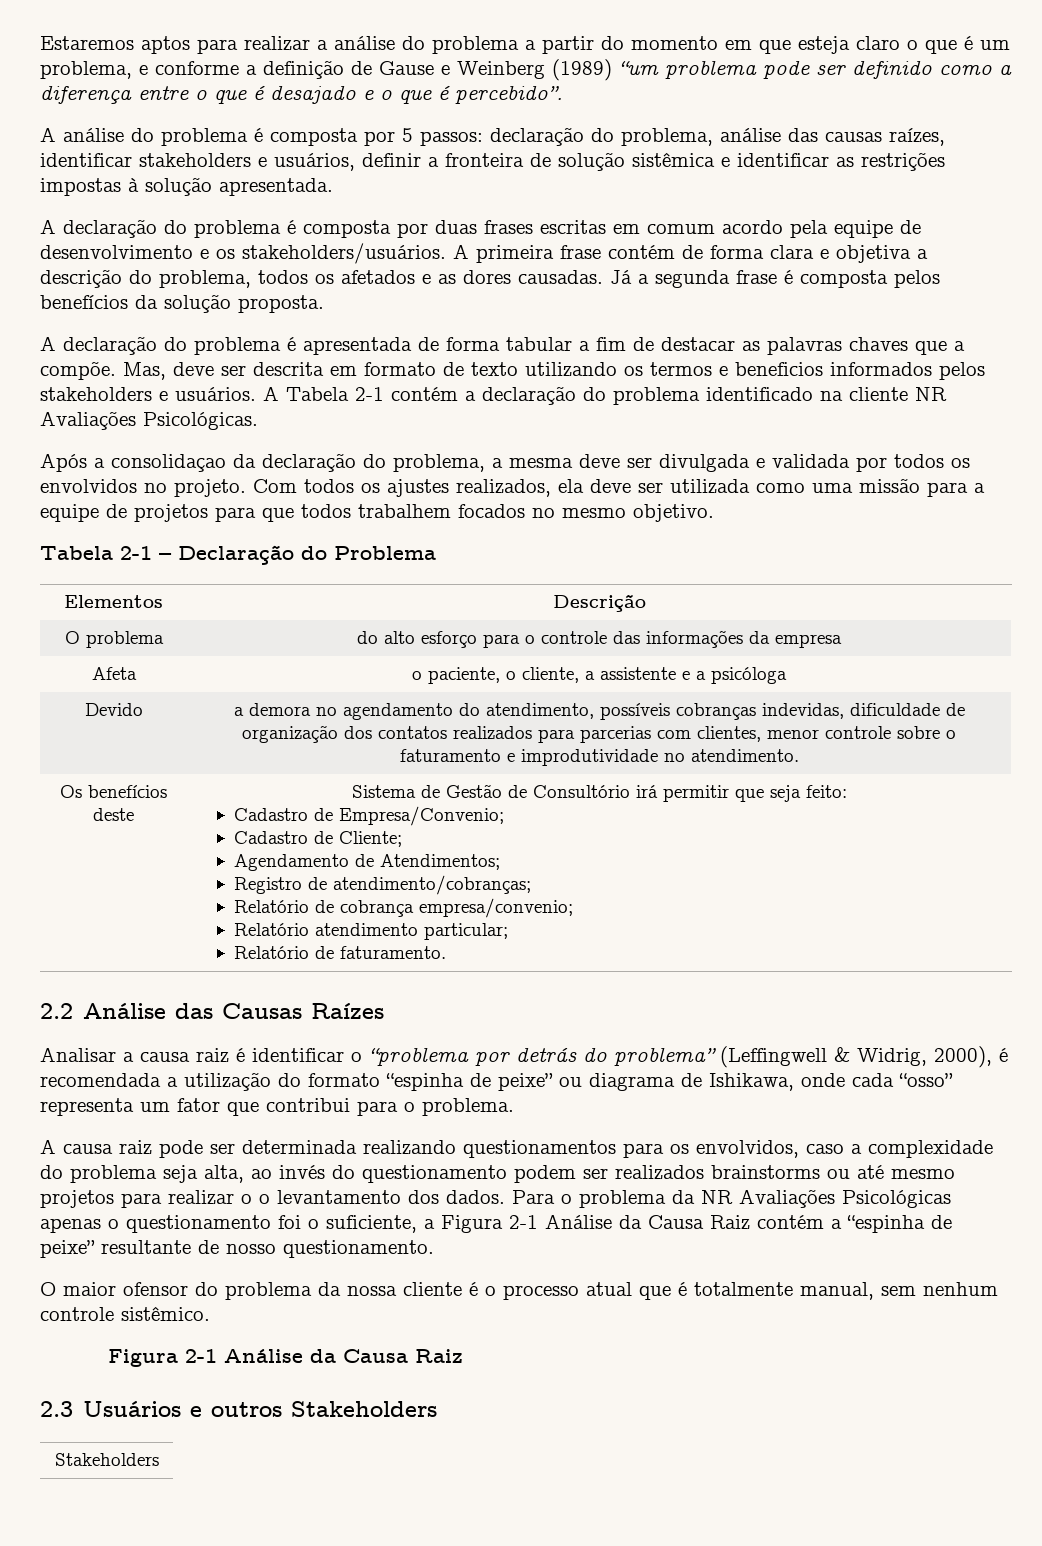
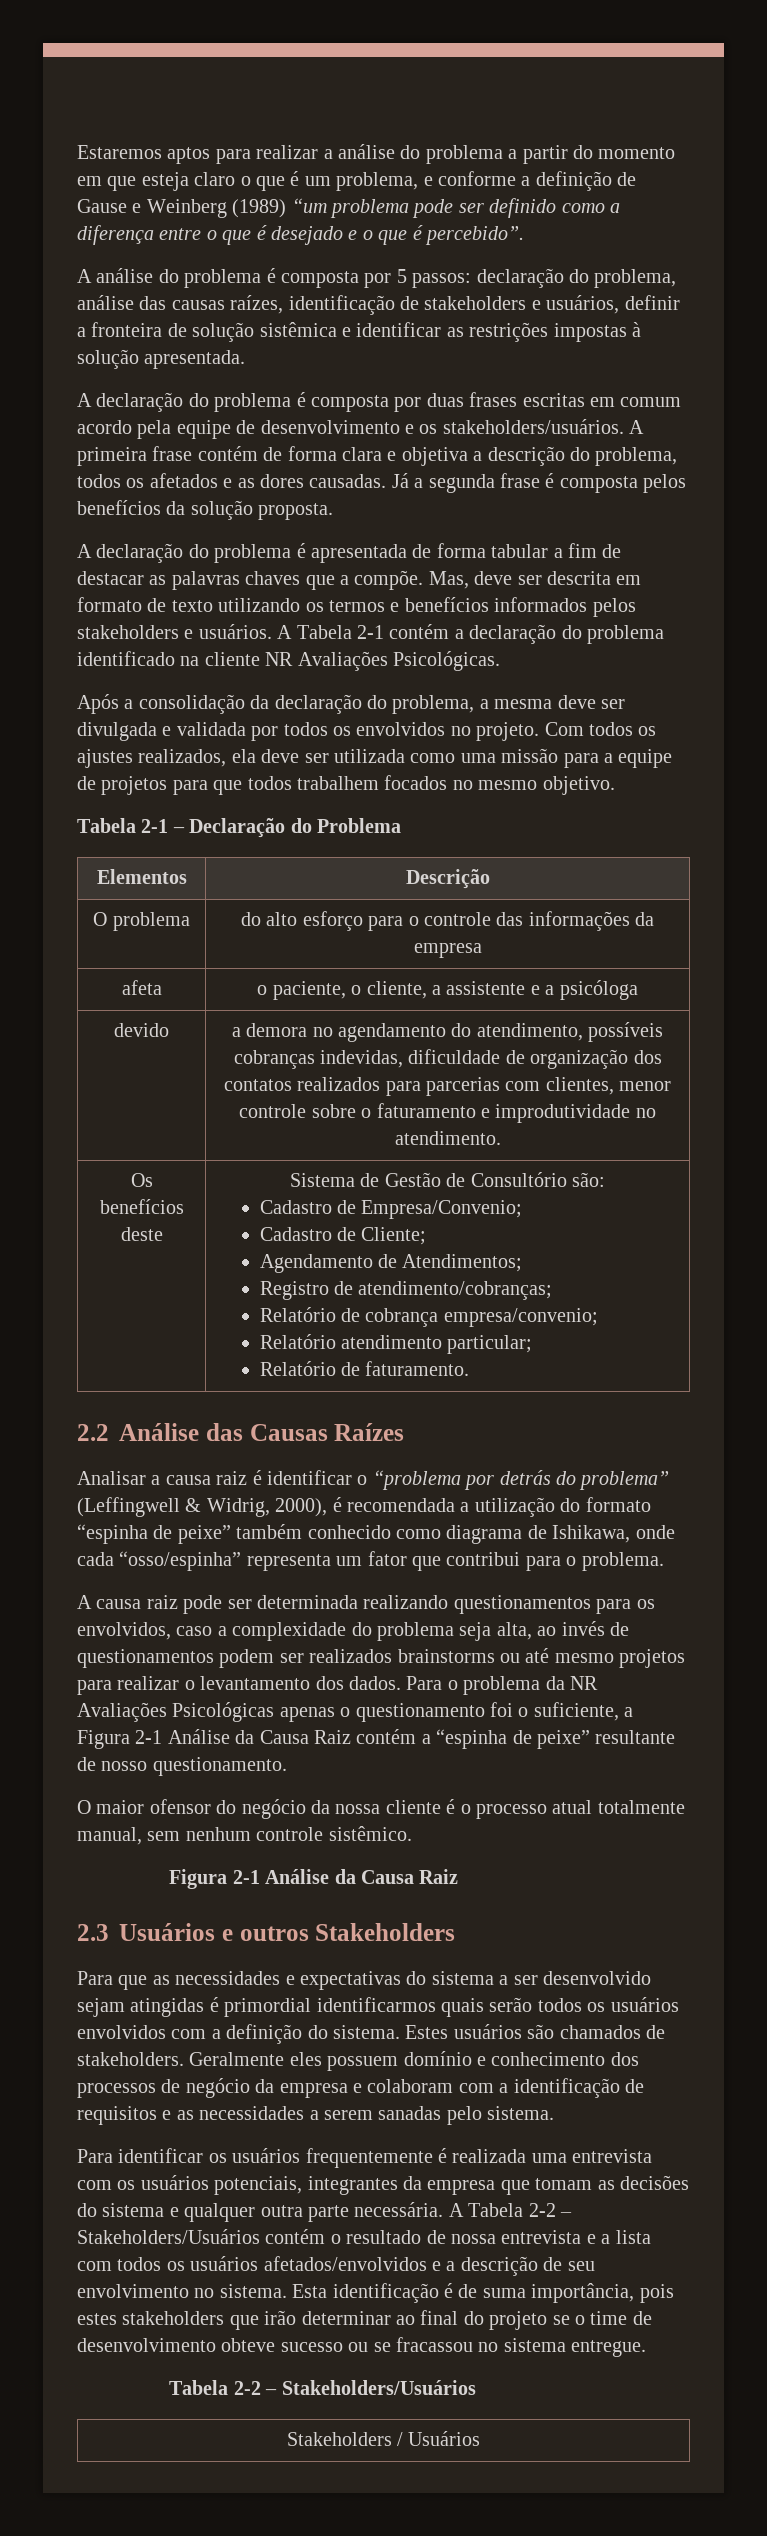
[270,86,356,104] desajado -> [271,226,343,245] desejado
[40,153,132,167] identificar -> [288,295,419,315] identificação de
[735,362,823,376] beneficios -> [404,597,489,612] benefícios
[111,454,226,472] consolidaçao -> [138,694,245,714] consolidação
[91,667,137,680] Afeta -> [121,980,162,995] afeta
[84,703,143,716] Devido -> [114,1023,169,1037] devido
[635,785,847,802] irá permitir que seja feito: -> [572,1172,605,1187] são:
[559,1077,582,1087] ou -> [236,1524,441,1539] também conhecido como
[899,1073,953,1087] “osso” -> [119,1551,242,1571] “osso/espinha”
[332,1165,507,1183] do questionamento -> [609,1622,629,1636] [77,1649,214,1668] de questionamentos
[259,1194,270,1204] o -> (195, 1685) none
[225,1282,312,1300] problema -> [241,1799,306,1819] negócio
[639,1282,687,1300] que é -> (593, 1807) none
[54,1453,159,1466] // Stakeholders -> [77,1971,651,1990] [77,1997,679,2017] [77,2024,665,2044] [77,2051,639,2071] [77,2078,644,2098] [77,2106,555,2125] [77,2148,653,2168] [77,2175,689,2195] [77,2202,572,2222] [77,2229,651,2244] [77,2256,595,2276] [77,2283,674,2303] [77,2310,652,2330] [77,2337,647,2357] [169,2380,476,2395] [286,2431,481,2446] // Para que as necessidades e expectativas do sistema a ser desenvolvido sejam atingidas é primordial identificarmos quais serão todos os usuários envolvidos com a definição do sistema. Estes usuários são chamados de stakeholders. Geralmente eles possuem domínio e conhecimento dos processos de negócio da empresa e colaboram com a identificação de requisitos e as necessidades a serem sanadas pelo sistema. // Para identificar os usuários frequentemente é realizada uma entrevista com os usuários potenciais, integrantes da empresa que tomam as decisões do sistema e qualquer outra parte necessária. A Tabela 2-2 – Stakeholders/Usuários contém o resultado de nossa entrevista e a lista com todos os usuários afetados/envolvidos e a descrição de seu envolvimento no sistema. Esta identificação é de suma importância, pois estes stakeholders que irão determinar ao final do projeto se o time de desenvolvimento obteve sucesso ou se fracassou no sistema entregue. // Tabela 2-2 – Stakeholders/Usuários // Stakeholders / Usuários

